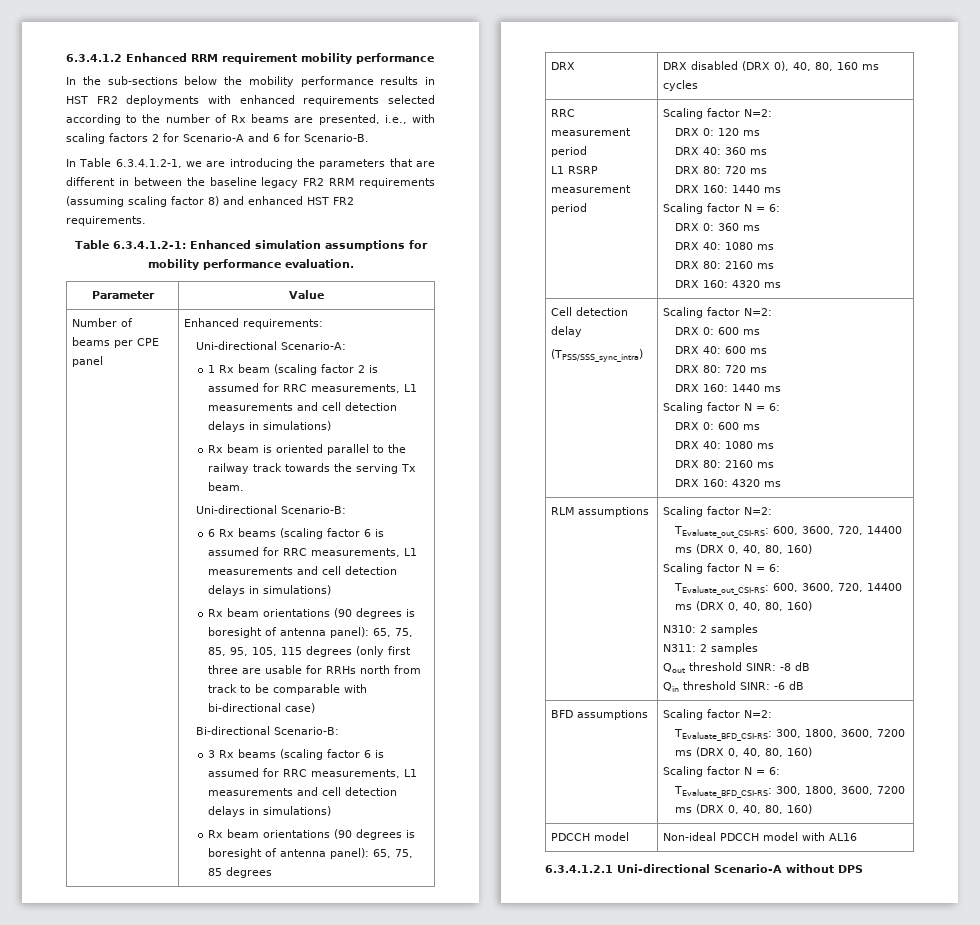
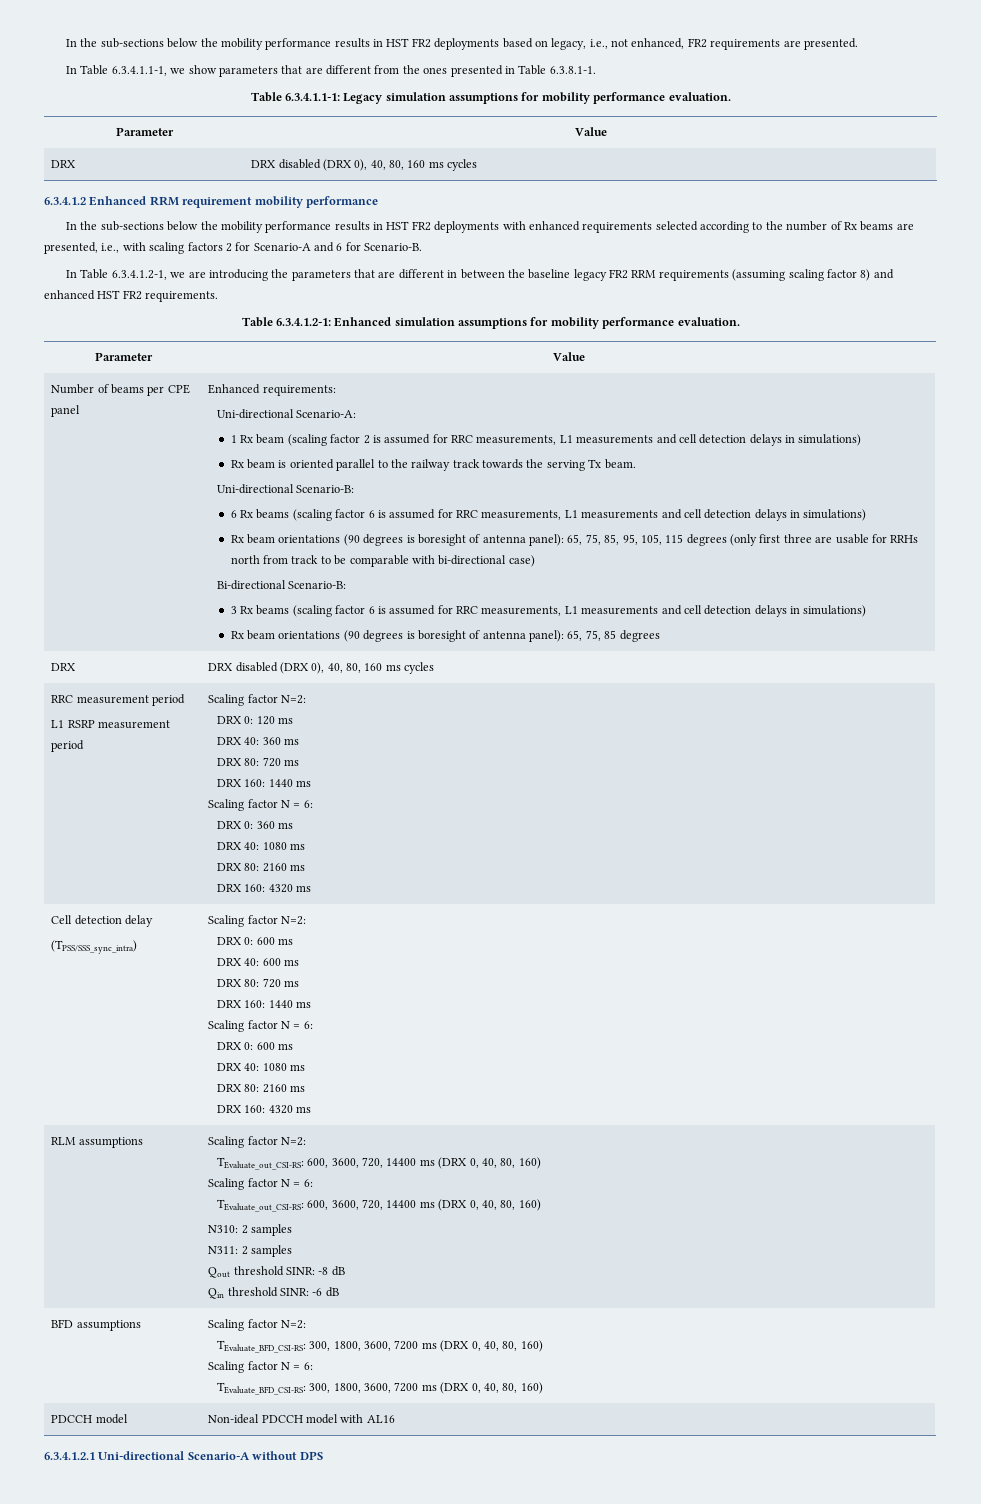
(66, 58) none -> [66,38,858,50] [66,65,596,77] [250,92,731,104] [116,127,174,136] [574,127,607,136] [51,160,77,168] [251,159,478,171] In the sub-sections below the mobility performance results in HST FR2 deployments based on legacy, i.e., not enhanced, FR2 requirements are presented. // In Table 6.3.4.1.1-1, we show parameters that are different from the ones presented in Table 6.3.8.1-1. // Table 6.3.4.1.1-1: Legacy simulation assumptions for mobility performance evaluation. // Parameter | Value // DRX | DRX disabled (DRX 0), 40, 80, 160 ms cycles //

